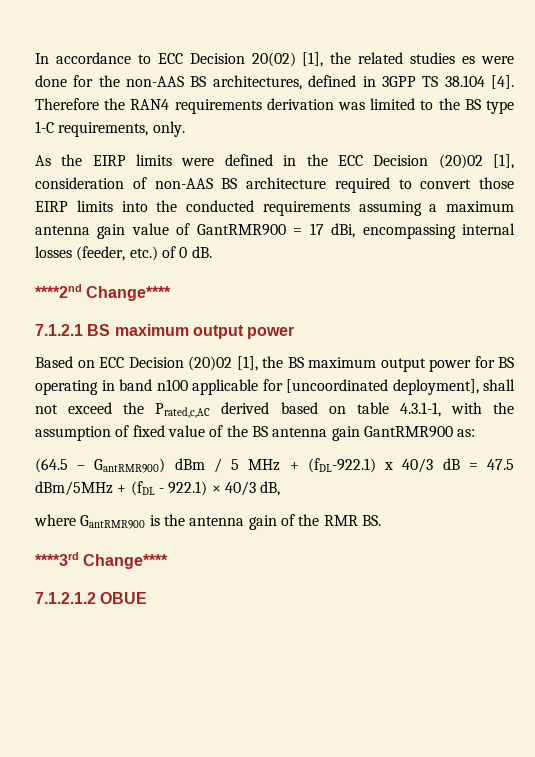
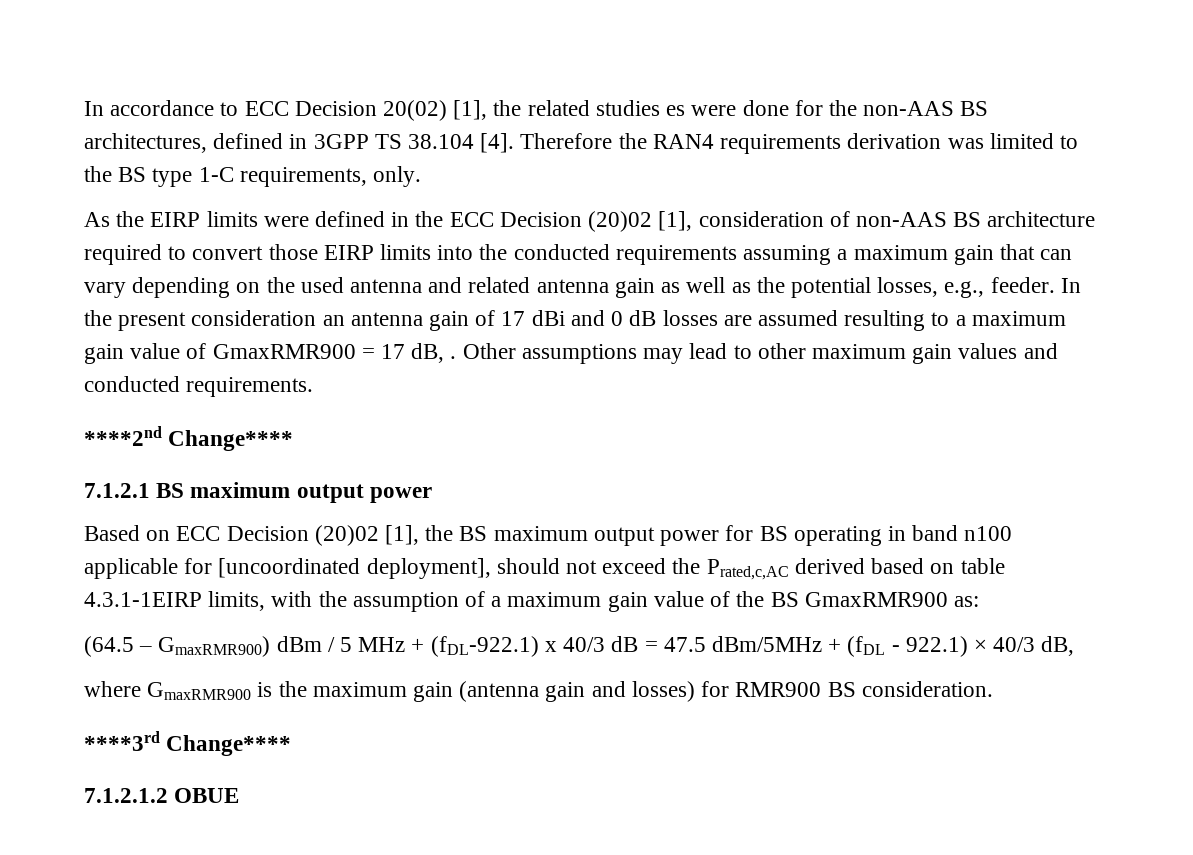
[35,223,286,239] antenna gain value of GantRMR900 -> [953,244,1073,265] [84,277,1081,298] [84,310,1066,331] [84,343,356,364] gain that can vary depending on the used antenna and related antenna gain as well as the potential losses, e.g., feeder. In the present consideration an antenna gain of 17 dBi and 0 dB losses are assumed resulting to a maximum gain value of GmaxRMR900
[331,223,515,239] [35,246,212,261] dBi, encompassing internal losses (feeder, etc.) of 0 dB. -> [411,343,1058,364] [84,376,314,397] dB, . Other assumptions may lead to other maximum gain values and conducted requirements.
[483,379,515,391] shall -> [496,558,560,574] should
[399,402,441,417] 4.3.1-1, -> [84,591,266,611] 4.3.1-1EIRP limits,
[132,425,165,437] fixed -> [491,592,648,612] a maximum gain
[272,426,453,441] antenna gain GantRMR900 -> [804,592,948,607] GmaxRMR900
[94,458,166,473] GantRMR900) -> [158,636,271,657] GmaxRMR900)
[80,515,146,529] GantRMR900 -> [147,682,252,700] GmaxRMR900
[189,514,381,530] antenna gain of the RMR BS. -> [312,681,993,702] maximum gain (antenna gain and losses) for RMR900 BS consideration.

